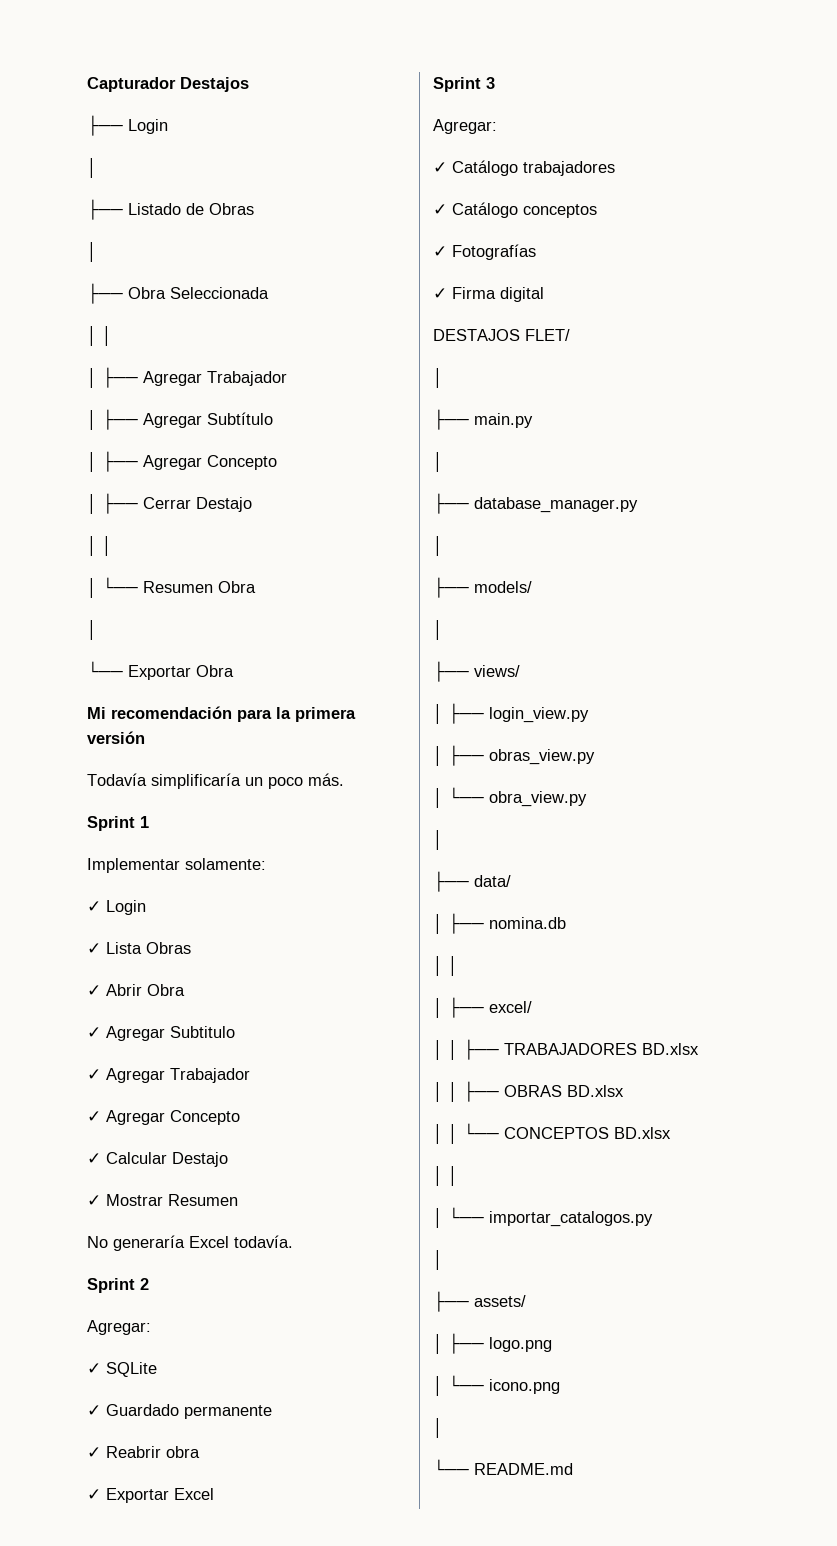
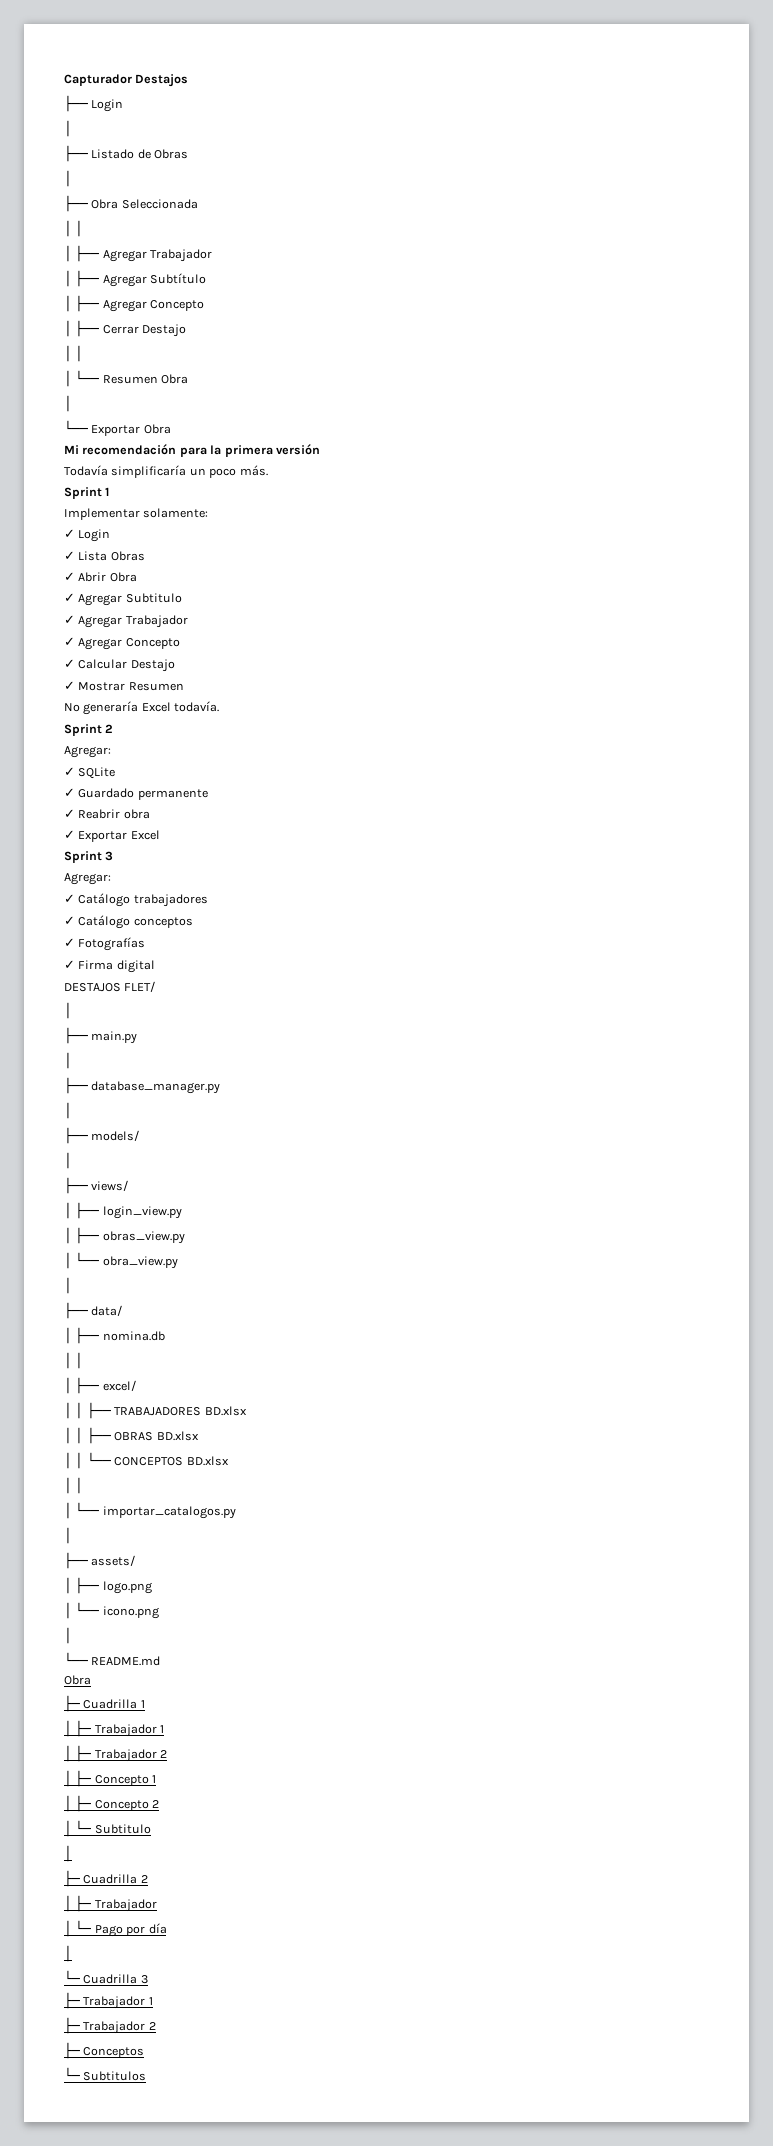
(573, 1469) none -> [64,1675,91,1685] [64,1695,145,1712] [64,1720,165,1737] [64,1745,168,1762] [64,1770,157,1787] [64,1795,160,1812] [64,1820,151,1837] [64,1845,72,1862] [64,1870,148,1887] [64,1895,157,1912] [64,1920,167,1937] [64,1945,72,1962] [64,1970,148,1984] [64,1992,153,2009] [64,2017,156,2034] [64,2042,145,2059] [64,2067,147,2081] // Obra // ├─ Cuadrilla 1 // │ ├─ Trabajador 1 // │ ├─ Trabajador 2 // │ ├─ Concepto 1 // │ ├─ Concepto 2 // │ └─ Subtitulo // │ // ├─ Cuadrilla 2 // │ ├─ Trabajador // │ └─ Pago por día // │ // └─ Cuadrilla 3 // ├─ Trabajador 1 // ├─ Trabajador 2 // ├─ Conceptos // └─ Subtitulos

